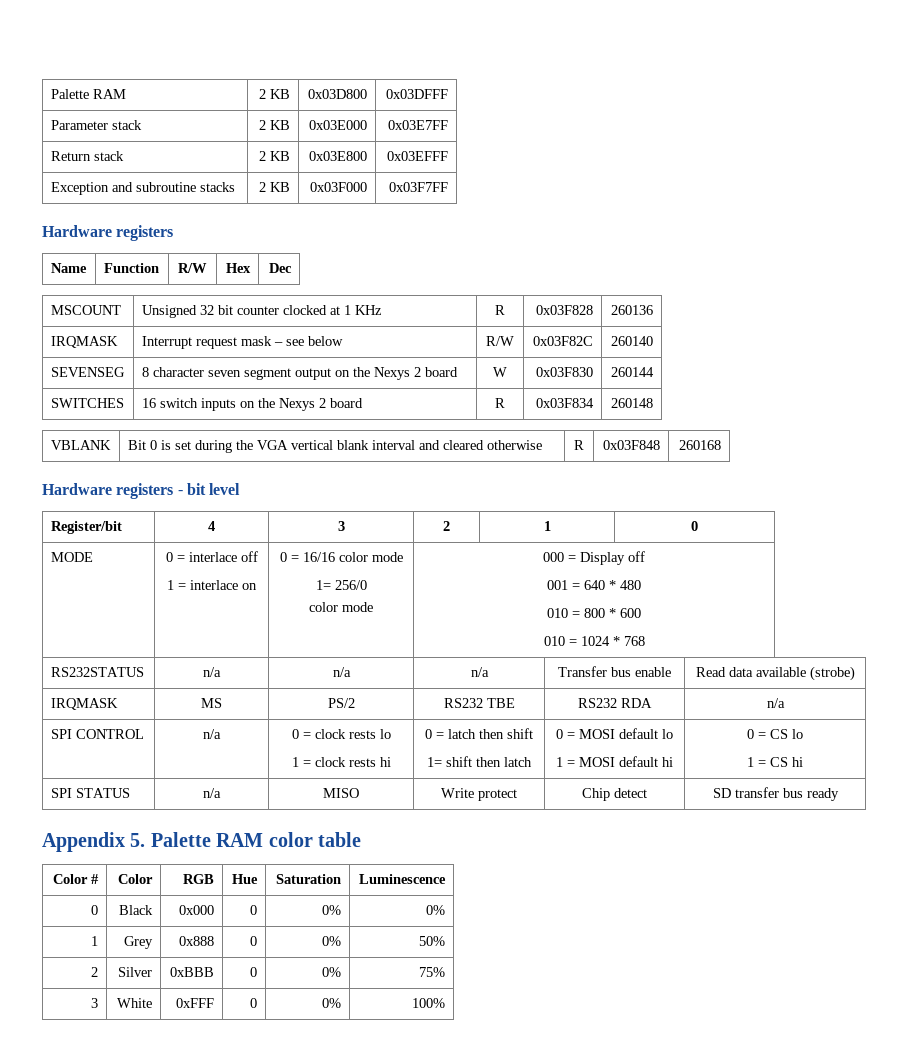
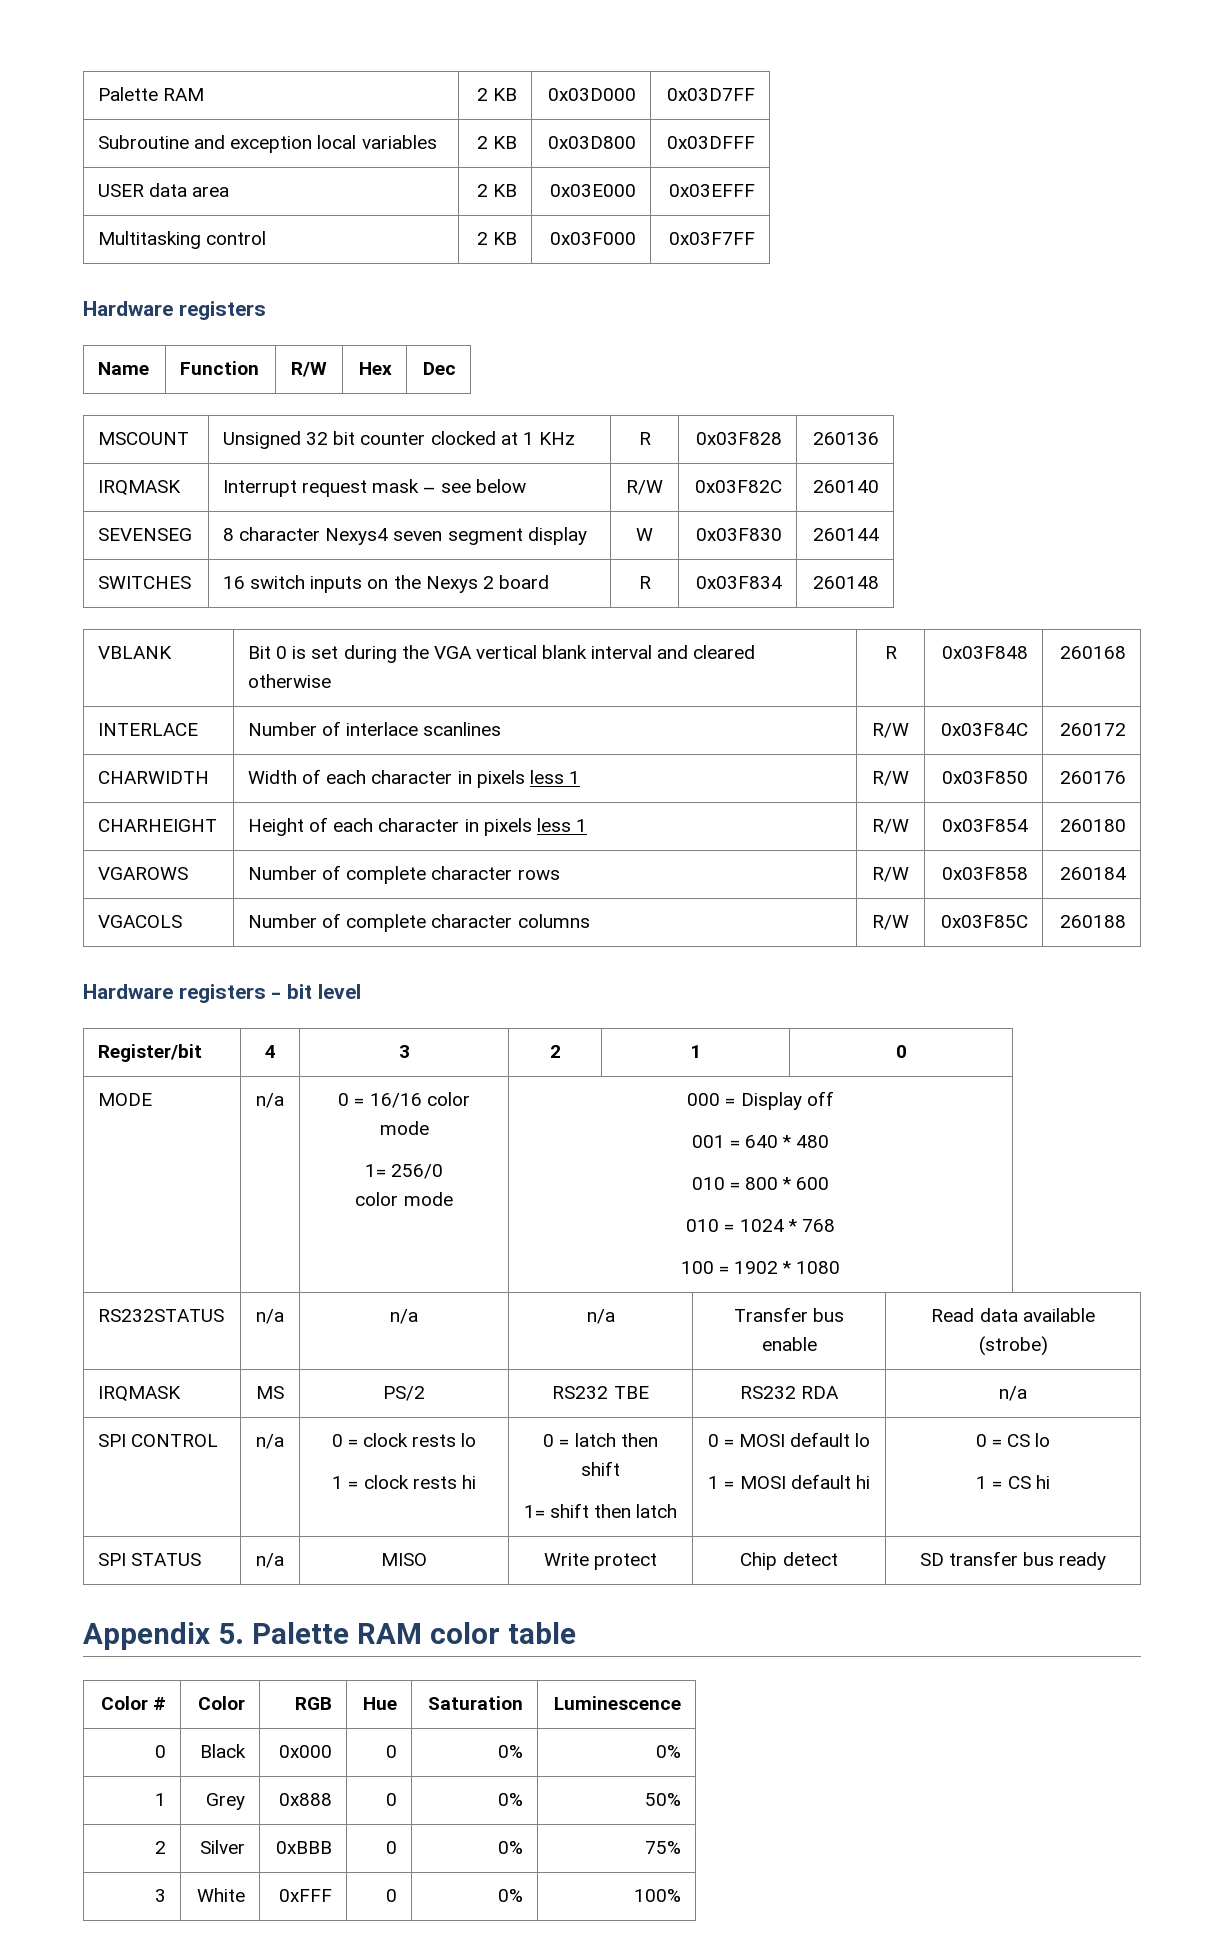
(291, 94) none -> [547,88,636,101] [666,88,755,101] [98,135,437,153] [476,136,517,149] | 0x03D000 | 0x03D7FF // Subroutine and exception local variables | 2 KB
[50,120,142,130] Parameter stack -> [98,183,230,197] USER data area
[388,120,449,130] [50,151,124,161] [259,151,291,161] [309,151,368,161] [387,151,449,161] [50,182,235,195] 0x03E7FF // Return stack | 2 KB | 0x03E800 | 0x03EFFF // Exception and subroutine stacks -> [668,184,755,197] [98,231,267,249] 0x03EFFF // Multitasking control
(204, 372) none -> [325,528,389,545] Nexys4
[294,367,458,380] output on the Nexys 2 board -> [527,527,587,545] display
(722, 445) none -> [98,723,199,736] [248,721,502,736] [872,723,909,738] [940,723,1028,736] [1059,723,1126,736] [98,771,210,784] [248,769,580,788] [872,771,909,786] [941,771,1028,784] [1059,771,1126,784] [98,819,218,832] [248,817,587,836] [872,819,909,834] [941,819,1028,832] [1059,819,1126,832] [98,867,189,880] [248,865,560,884] [872,867,909,882] [941,867,1028,880] [1059,867,1126,880] [98,915,183,928] [248,913,590,932] [872,915,909,930] [940,915,1028,928] [1059,915,1126,928] // INTERLACE | Number of interlace scanlines | R/W | 0x03F84C | 260172 // CHARWIDTH | Width of each character in pixels less 1 | R/W | 0x03F850 | 260176 // CHARHEIGHT | Height of each character in pixels less 1 | R/W | 0x03F854 | 260180 // VGAROWS | Number of complete character rows | R/W | 0x03F858 | 260184 // VGACOLS | Number of complete character columns | R/W | 0x03F85C | 260188
[165,551,258,562] [167,580,257,590] 0 = interlace off // 1 = interlace on -> [256,1093,284,1108] n/a
(645, 641) none -> [680,1261,841,1274] // 100 = 1902 * 1080

